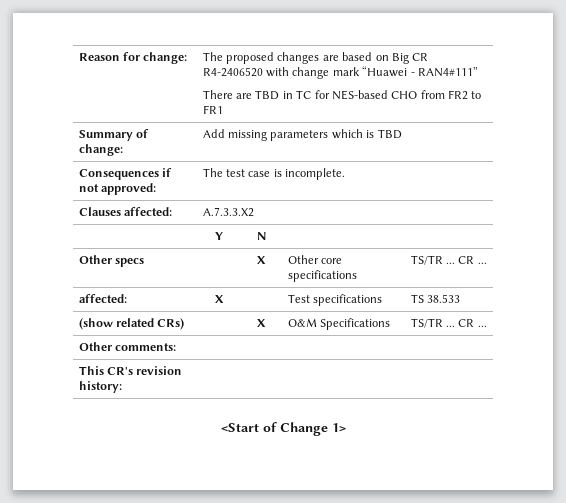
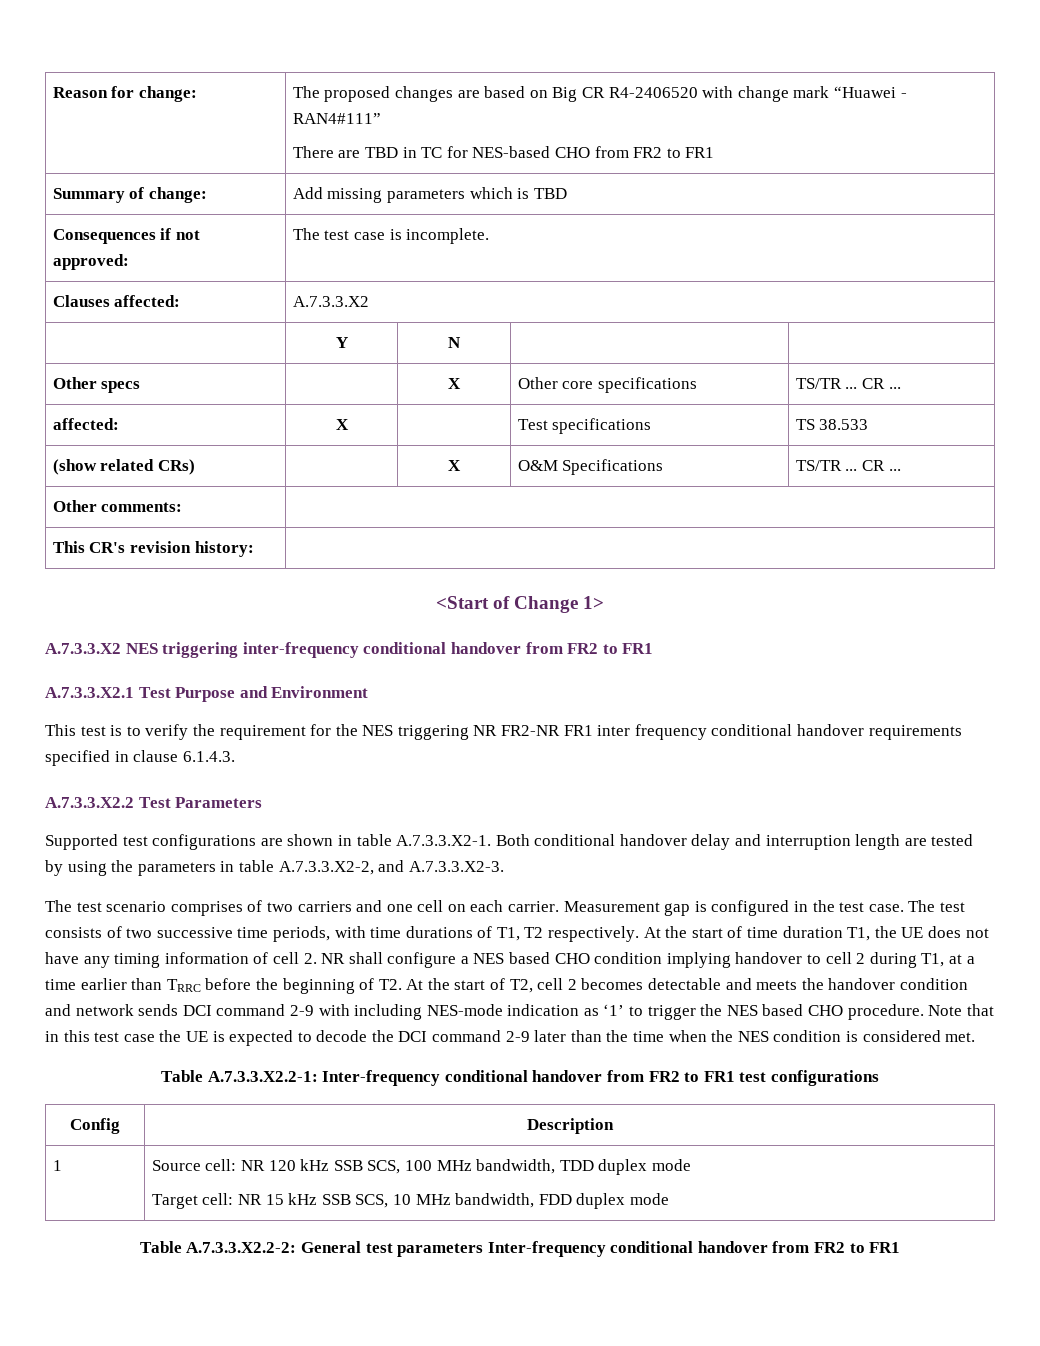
(346, 427) none -> [45,642,654,658] [45,686,369,702] [45,724,962,740] [45,750,235,766] [45,797,263,808] [45,834,974,850] [45,860,504,876] [45,900,965,916] [45,926,989,942] [45,952,975,968] [45,978,968,994] [45,1004,994,1020] [45,1030,976,1046] [161,1070,879,1086] [70,1118,120,1134] [526,1118,614,1134] [52,1160,62,1171] [151,1159,691,1175] [151,1193,669,1209] [139,1241,901,1257] // A.7.3.3.X2 NES triggering inter-frequency conditional handover from FR2 to FR1 // A.7.3.3.X2.1 Test Purpose and Environment // This test is to verify the requirement for the NES triggering NR FR2-NR FR1 inter frequency conditional handover requirements specified in clause 6.1.4.3. // A.7.3.3.X2.2 Test Parameters // Supported test configurations are shown in table A.7.3.3.X2-1. Both conditional handover delay and interruption length are tested by using the parameters in table A.7.3.3.X2-2, and A.7.3.3.X2-3. // The test scenario comprises of two carriers and one cell on each carrier. Measurement gap is configured in the test case. The test consists of two successive time periods, with time durations of T1, T2 respectively. At the start of time duration T1, the UE does not have any timing information of cell 2. NR shall configure a NES based CHO condition implying handover to cell 2 during T1, at a time earlier than TRRC before the beginning of T2. At the start of T2, cell 2 becomes detectable and meets the handover condition and network sends DCI command 2-9 with including NES-mode indication as ‘1’ to trigger the NES based CHO procedure. Note that in this test case the UE is expected to decode the DCI command 2-9 later than the time when the NES condition is considered met. // Table A.7.3.3.X2.2-1: Inter-frequency conditional handover from FR2 to FR1 test configurations // Config | Description // 1 | Source cell: NR 120 kHz SSB SCS, 100 MHz bandwidth, TDD duplex mode // Target cell: NR 15 kHz SSB SCS, 10 MHz bandwidth, FDD duplex mode // Table A.7.3.3.X2.2-2: General test parameters Inter-frequency conditional handover from FR2 to FR1

